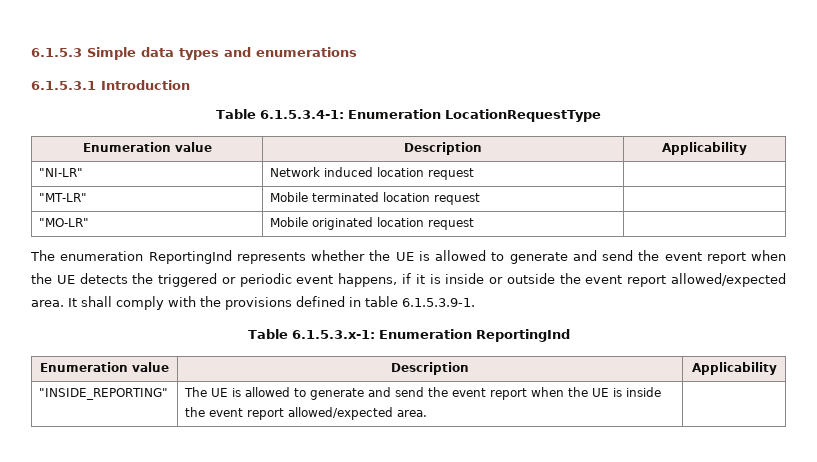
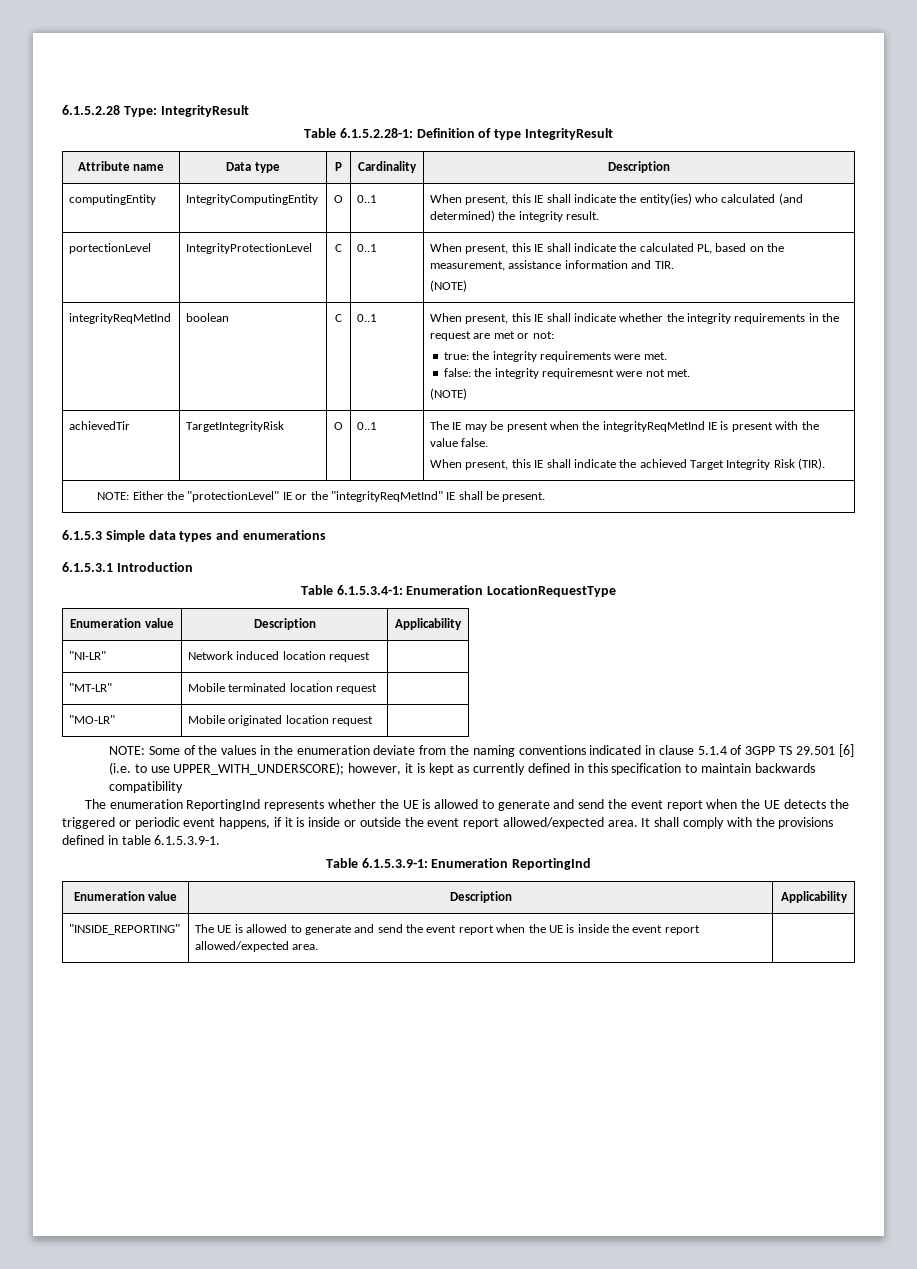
(31, 52) none -> [62,105,249,117] [304,128,613,140] [77,161,165,171] [226,162,280,173] [335,162,342,171] [358,161,417,173] [608,161,670,173] [69,194,157,205] [186,194,319,205] [334,195,343,203] [357,195,378,203] [430,193,803,205] [430,210,600,222] [69,243,152,254] [186,243,313,254] [335,244,342,252] [357,244,378,252] [430,243,785,254] [430,260,674,271] [430,280,468,292] [69,313,172,324] [186,313,230,322] [335,314,342,322] [357,314,378,322] [430,313,840,324] [430,331,554,341] [443,351,667,362] [443,368,691,379] [430,388,468,400] [69,421,131,430] [186,421,285,432] [334,422,343,430] [357,422,378,430] [430,421,819,432] [430,438,489,447] [430,458,826,470] [97,491,546,502] 6.1.5.2.28 Type: IntegrityResult // Table 6.1.5.2.28-1: Definition of type IntegrityResult // Attribute name | Data type | P | Cardinality | Description // computingEntity | IntegrityComputingEntity | O | 0..1 | When present, this IE shall indicate the entity(ies) who calculated (and determined) the integrity result. // portectionLevel | IntegrityProtectionLevel | C | 0..1 | When present, this IE shall indicate the calculated PL, based on the measurement, assistance information and TIR. // (NOTE) // integrityReqMetInd | boolean | C | 0..1 | When present, this IE shall indicate whether the integrity requirements in the request are met or not: // true: the integrity requirements were met. // false: the integrity requiremesnt were not met. // (NOTE) // achievedTir | TargetIntegrityRisk | O | 0..1 | The IE may be present when the integrityReqMetInd IE is present with the value false. // When present, this IE shall indicate the achieved Target Integrity Risk (TIR). // NOTE: Either the "protectionLevel" IE or the "integrityReqMetInd" IE shall be present. //
(475, 224) none -> [109,744,854,757] [109,762,815,775] [109,781,184,793] // NOTE: Some of the values in the enumeration deviate from the naming conventions indicated in clause 5.1.4 of 3GPP TS 29.501 [6] (i.e. to use UPPER_WITH_UNDERSCORE); however, it is kept as currently defined in this specification to maintain backwards compatibility
[291,330,375,339] 6.1.5.3.x-1: -> [361,858,428,868] 6.1.5.3.9-1:

